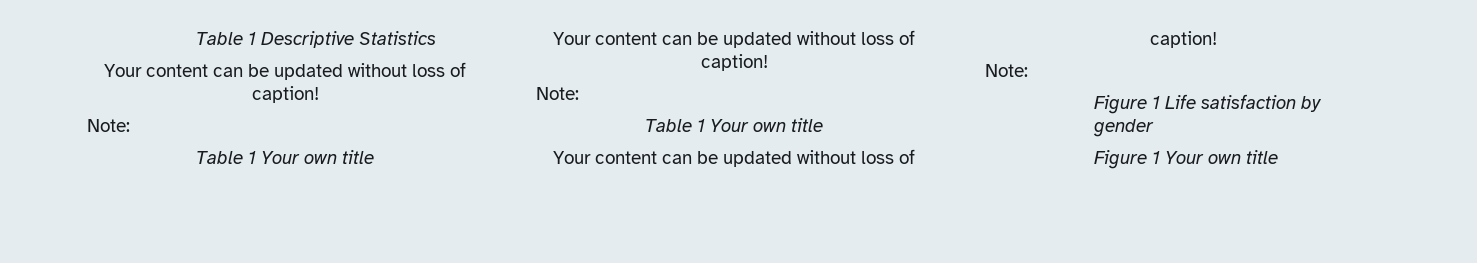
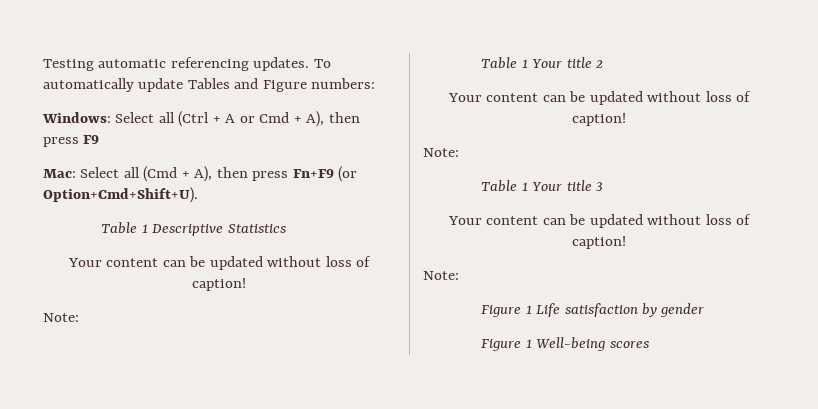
(195, 38) none -> [43,57,331,71] [43,78,376,92] [42,111,360,127] [43,135,100,147] [43,166,358,182] [43,187,198,203] Testing automatic referencing updates. To automatically update Tables and Figure numbers: // Windows: Select all (Ctrl + A or Cmd + A), then press F9 // Mac: Select all (Cmd + A), then press Fn+F9 (or Option+Cmd+Shift+U). //
[304,150,375,164] own title -> [566,57,604,69] title 2
[753,118,824,132] own title -> [566,180,604,191] title 3
[1164,150,1279,164] Your own title -> [536,337,649,351] Well-being scores

